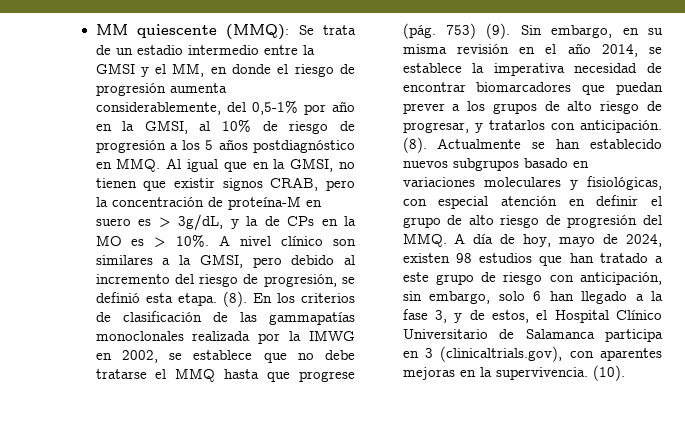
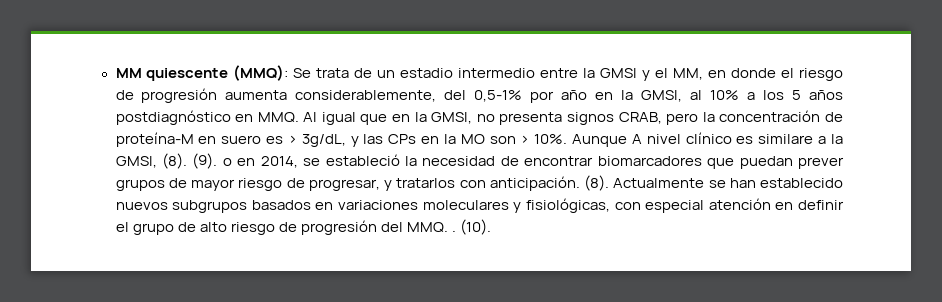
[262,121,355,134] [95,140,166,153] de riesgo de progresión -> (740, 95) none
[95,178,215,191] tienen que existir -> [499,112,563,125] presenta
[246,216,280,226] la de -> [363,134,384,144] las
[131,239,145,246] es -> [489,136,516,144] son
(210, 240) none -> [572,134,628,147] Aunque
[332,239,356,246] [95,255,153,265] son similares -> [736,134,814,144] es similare
[252,255,355,268] [95,274,356,287] [95,291,355,307] [95,311,355,325] [95,330,355,344] [95,350,355,363] [95,368,355,382] [402,23,663,39] [402,43,662,57] [402,63,565,76] pero debido al incremento del riesgo de progresión, se definió esta etapa. (8). En los criterios de clasificación de las gammapatías monoclonales realizada por la IMWG en 2002, se establece que no debe tratarse el MMQ hasta que progrese (pág. 753) (9). Sin embargo, en su misma revisión en el año 2014, se establece la imperativa -> [161,153,417,169] (8). (9). o en 2014, se estableció la
[452,101,486,111] a los -> (844, 163) none
[567,101,593,111] alto -> [191,179,235,191] mayor
[523,158,568,168] basado -> [251,200,311,210] basados
[454,233,662,247] [402,253,663,266] [402,272,662,285] [402,291,663,304] [402,309,662,323] [402,329,663,342] [402,346,662,362] [402,367,588,380] A día de hoy, mayo de 2024, existen 98 estudios que han tratado a este grupo de riesgo con anticipación, sin embargo, solo 6 han llegado a la fase 3, y de estos, el Hospital Clínico Universitario de Salamanca participa en 3 (clinicaltrials.gov), con aparentes mejoras en la supervivencia. -> [451,230,456,232] .

